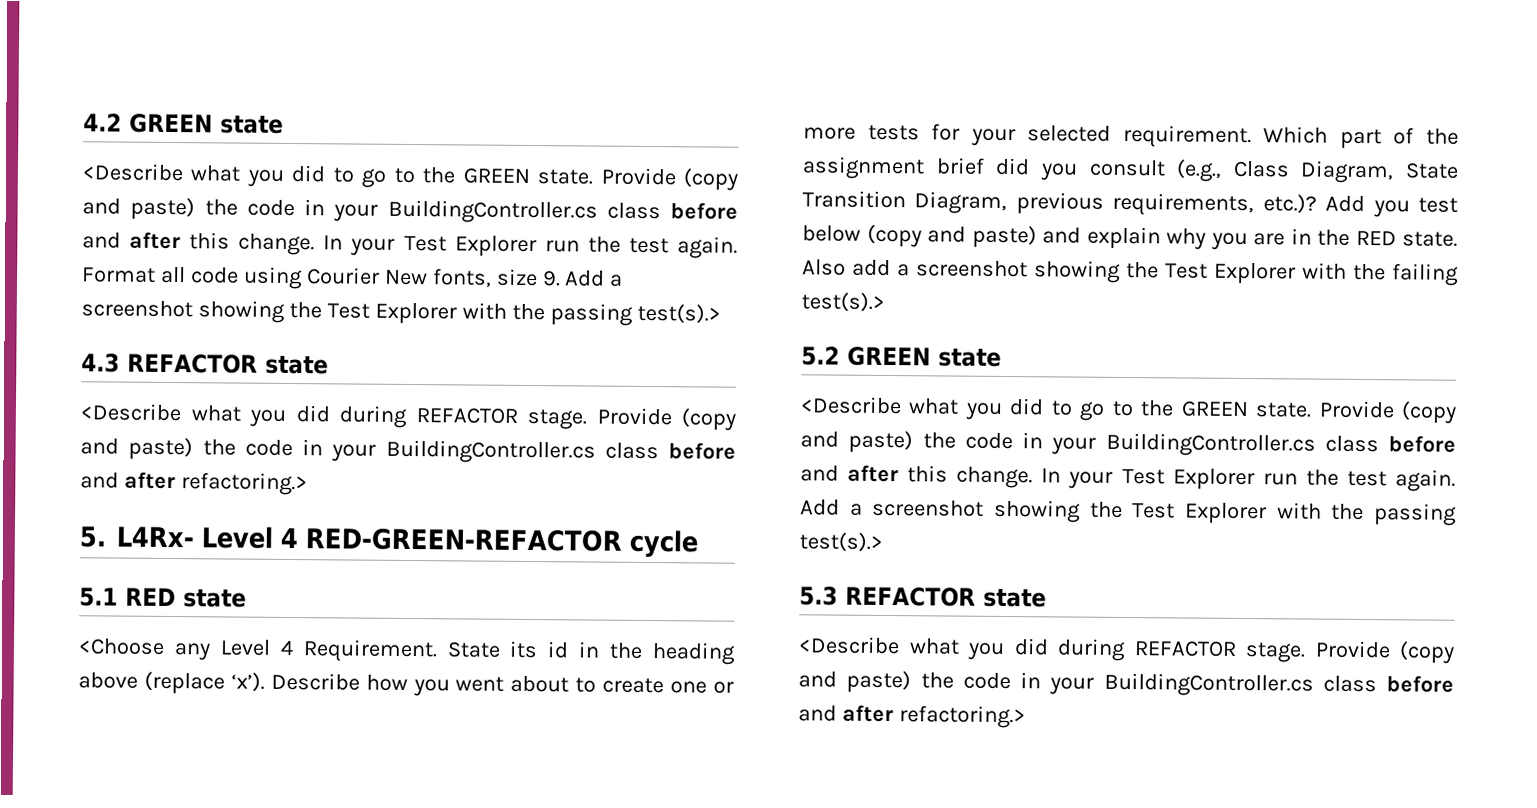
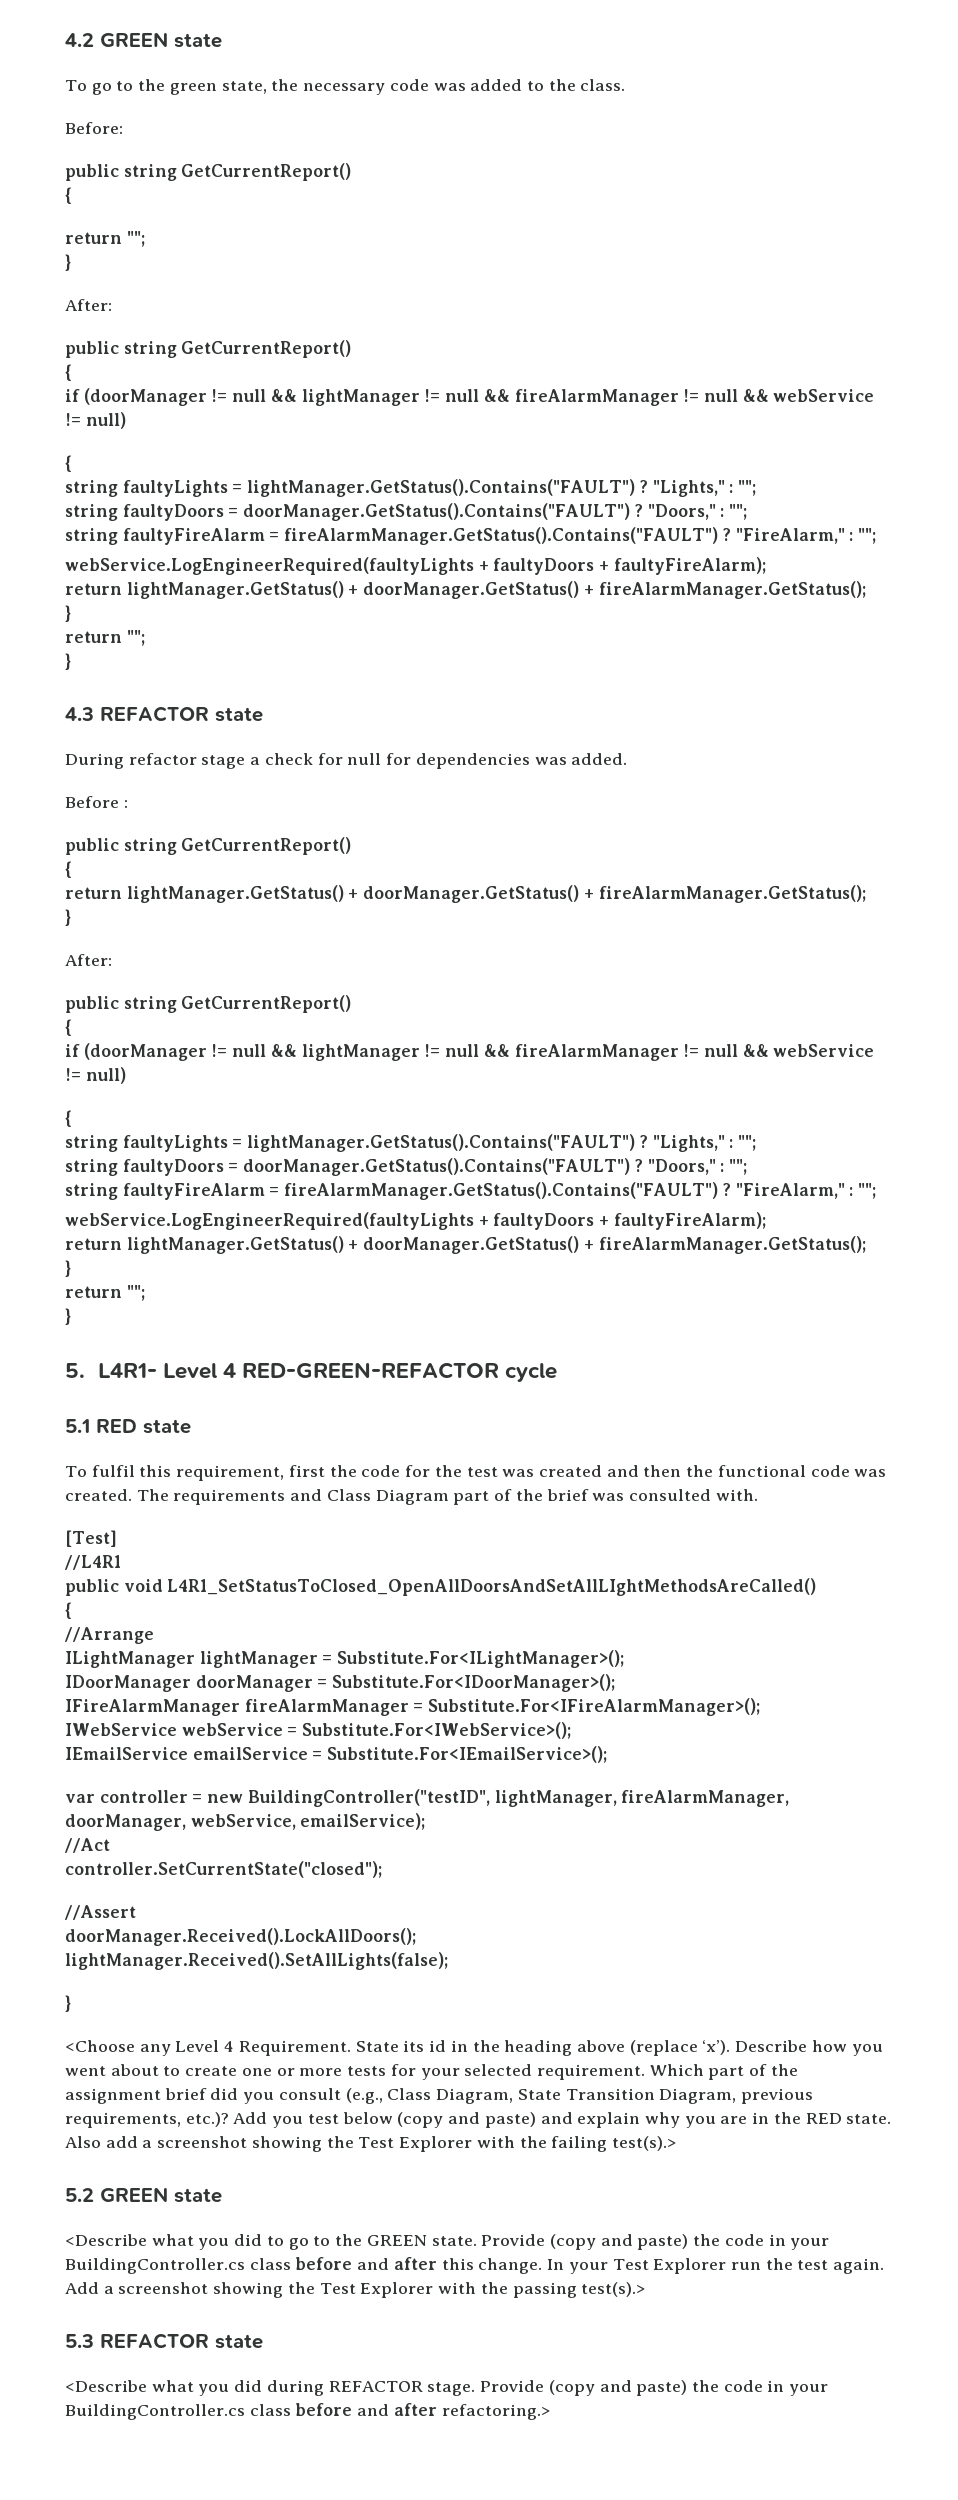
[82,163,738,191] [82,197,738,224] [82,231,738,259] [81,266,624,290] [81,300,721,326] [81,353,329,375] [80,403,736,431] [80,437,736,464] [80,471,308,496] <Describe what you did to go to the GREEN state. Provide (copy and paste) the code in your BuildingController.cs class before and after this change. In your Test Explorer run the test again. Format all code using Courier New fonts, size 9. Add a screenshot showing the Test Explorer with the passing test(s).> // 4.3 REFACTOR state // <Describe what you did during REFACTOR stage. Provide (copy and paste) the code in your BuildingController.cs class before and after refactoring.> -> [65,79,626,95] [65,122,123,134] [65,163,352,181] [65,187,72,204] [65,231,145,247] [65,254,71,271] [65,299,112,311] [65,340,352,358] [65,364,72,381] [65,388,875,406] [65,412,126,429] [65,455,72,472] [65,479,757,497] [65,503,748,521] [65,527,877,545] [65,557,766,575] [65,581,866,599] [65,605,71,622] [65,630,145,646] [65,653,71,670] [65,706,263,722] [65,753,628,769] [65,796,128,808] [65,837,352,855] [65,861,72,878] [65,885,866,903] [65,909,71,926] [65,954,112,966] [65,995,352,1013] [65,1019,72,1036] [65,1043,875,1061] [65,1067,126,1084] [65,1110,72,1127] [65,1134,757,1152] [65,1158,748,1176] [65,1182,877,1200] [65,1212,766,1230] [65,1236,866,1254] [65,1260,71,1277] [65,1285,145,1301] [65,1308,71,1325] To go to the green state, the necessary code was added to the class. // Before: // public string GetCurrentReport() // { // return ""; // } // After: // public string GetCurrentReport() // { // if (doorManager != null && lightManager != null && fireAlarmManager != null && webService != null) // { // string faultyLights = lightManager.GetStatus().Contains("FAULT") ? "Lights," : ""; // string faultyDoors = doorManager.GetStatus().Contains("FAULT") ? "Doors," : ""; // string faultyFireAlarm = fireAlarmManager.GetStatus().Contains("FAULT") ? "FireAlarm," : ""; // webService.LogEngineerRequired(faultyLights + faultyDoors + faultyFireAlarm); // return lightManager.GetStatus() + doorManager.GetStatus() + fireAlarmManager.GetStatus(); // } // return ""; // } // 4.3 REFACTOR state // During refactor stage a check for null for dependencies was added. // Before : // public string GetCurrentReport() // { // return lightManager.GetStatus() + doorManager.GetStatus() + fireAlarmManager.GetStatus(); // } // After: // public string GetCurrentReport() // { // if (doorManager != null && lightManager != null && fireAlarmManager != null && webService != null) // { // string faultyLights = lightManager.GetStatus().Contains("FAULT") ? "Lights," : ""; // string faultyDoors = doorManager.GetStatus().Contains("FAULT") ? "Doors," : ""; // string faultyFireAlarm = fireAlarmManager.GetStatus().Contains("FAULT") ? "FireAlarm," : ""; // webService.LogEngineerRequired(faultyLights + faultyDoors + faultyFireAlarm); // return lightManager.GetStatus() + doorManager.GetStatus() + fireAlarmManager.GetStatus(); // } // return ""; // }
[116,526,194,548] L4Rx- -> [97,1363,157,1378] L4R1-
(247, 598) none -> [65,1465,887,1481] [65,1489,758,1505] [65,1530,117,1547] [65,1555,121,1570] [65,1578,817,1596] [65,1602,72,1619] [65,1627,154,1644] [65,1650,625,1668] [65,1674,616,1692] [65,1698,761,1716] [65,1722,572,1739] [65,1746,608,1763] [65,1789,790,1807] [65,1813,426,1831] [65,1838,110,1853] [65,1861,382,1878] [65,1905,136,1920] [65,1928,416,1946] [65,1952,448,1970] [65,1995,71,2012] // To fulfil this requirement, first the code for the test was created and then the functional code was created. The requirements and Class Diagram part of the brief was consulted with. // [Test] // //L4R1 // public void L4R1_SetStatusToClosed_OpenAllDoorsAndSetAllLIghtMethodsAreCalled() // { // //Arrange // ILightManager lightManager = Substitute.For<ILightManager>(); // IDoorManager doorManager = Substitute.For<IDoorManager>(); // IFireAlarmManager fireAlarmManager = Substitute.For<IFireAlarmManager>(); // IWebService webService = Substitute.For<IWebService>(); // IEmailService emailService = Substitute.For<IEmailService>(); // var controller = new BuildingController("testID", lightManager, fireAlarmManager, doorManager, webService, emailService); // //Act // controller.SetCurrentState("closed"); // //Assert // doorManager.Received().LockAllDoors(); // lightManager.Received().SetAllLights(false); // }

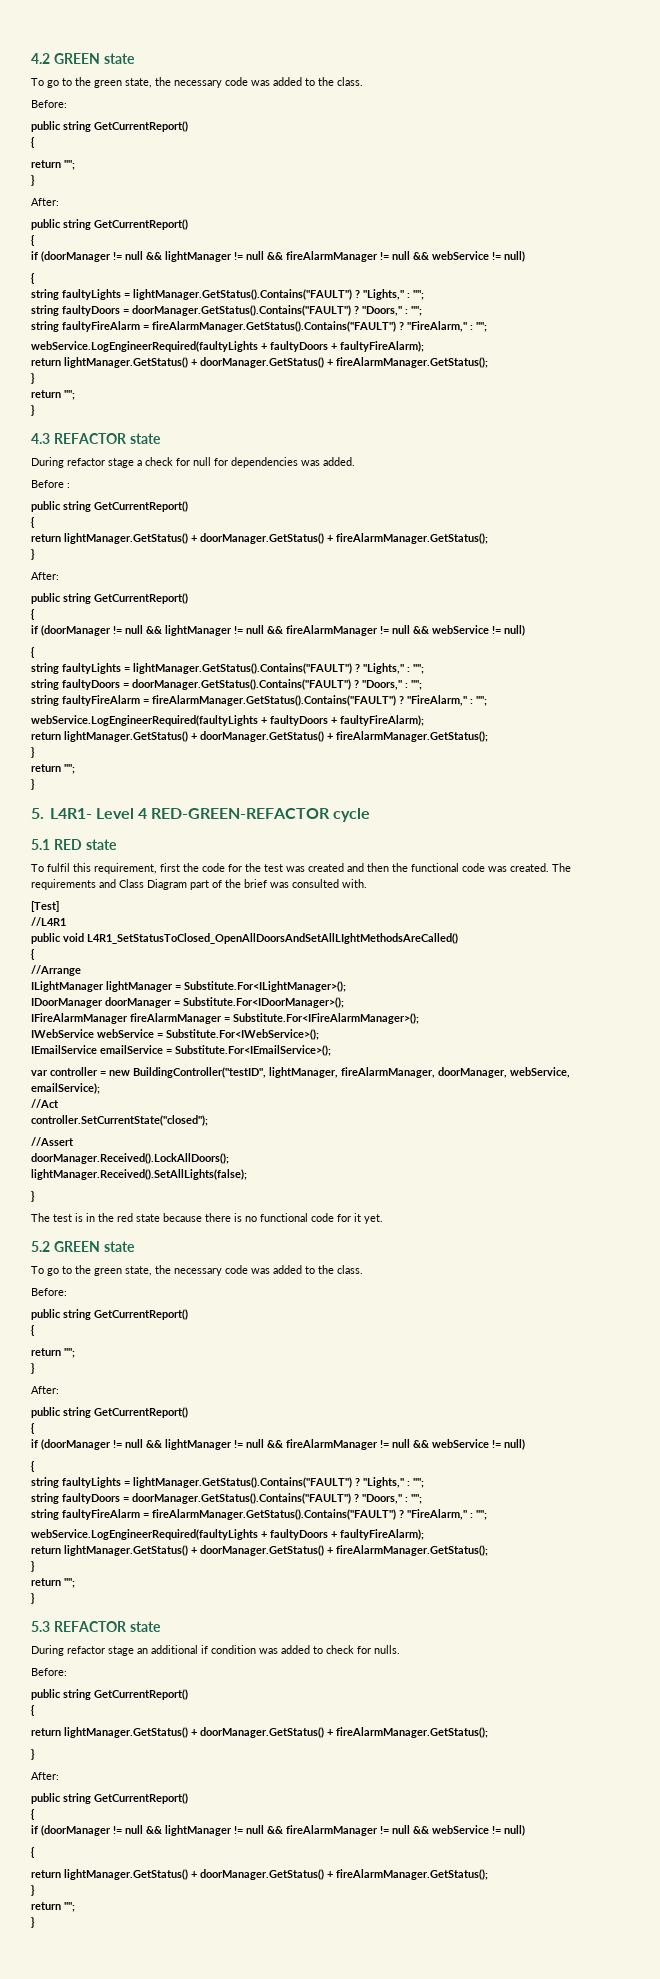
[65,2040,883,2056] [65,2064,798,2080] [65,2088,813,2104] [65,2112,892,2128] [65,2136,676,2152] [65,2187,222,2203] [65,2234,830,2250] [65,2257,885,2274] [65,2282,646,2298] [65,2333,263,2349] [65,2380,829,2396] [65,2403,550,2420] <Choose any Level 4 Requirement. State its id in the heading above (replace ‘x’). Describe how you went about to create one or more tests for your selected requirement. Which part of the assignment brief did you consult (e.g., Class Diagram, State Transition Diagram, previous requirements, etc.)? Add you test below (copy and paste) and explain why you are in the RED state. Also add a screenshot showing the Test Explorer with the failing test(s).> // 5.2 GREEN state // <Describe what you did to go to the GREEN state. Provide (copy and paste) the code in your BuildingController.cs class before and after this change. In your Test Explorer run the test again. Add a screenshot showing the Test Explorer with the passing test(s).> // 5.3 REFACTOR state // <Describe what you did during REFACTOR stage. Provide (copy and paste) the code in your BuildingController.cs class before and after refactoring.> -> [31,1213,383,1224] [31,1241,135,1252] [31,1265,363,1276] [31,1288,67,1296] [31,1309,188,1320] [31,1325,35,1336] [31,1348,75,1358] [31,1363,35,1374] [31,1386,59,1394] [31,1407,188,1418] [31,1423,35,1434] [31,1439,525,1450] [31,1461,35,1472] [31,1477,424,1488] [31,1493,422,1504] [31,1509,487,1520] [31,1529,424,1540] [31,1545,488,1556] [31,1561,35,1572] [31,1578,75,1588] [31,1593,35,1604] [31,1621,161,1632] [31,1645,400,1656] [31,1668,67,1676] [31,1689,188,1700] [31,1705,35,1716] [31,1727,488,1738] [31,1749,35,1760] [31,1772,59,1780] [31,1793,188,1804] [31,1809,35,1820] [31,1825,525,1836] [31,1847,35,1858] [31,1869,488,1880] [31,1885,35,1896] [31,1902,75,1912] [31,1917,35,1928] The test is in the red state because there is no functional code for it yet. // 5.2 GREEN state // To go to the green state, the necessary code was added to the class. // Before: // public string GetCurrentReport() // { // return ""; // } // After: // public string GetCurrentReport() // { // if (doorManager != null && lightManager != null && fireAlarmManager != null && webService != null) // { // string faultyLights = lightManager.GetStatus().Contains("FAULT") ? "Lights," : ""; // string faultyDoors = doorManager.GetStatus().Contains("FAULT") ? "Doors," : ""; // string faultyFireAlarm = fireAlarmManager.GetStatus().Contains("FAULT") ? "FireAlarm," : ""; // webService.LogEngineerRequired(faultyLights + faultyDoors + faultyFireAlarm); // return lightManager.GetStatus() + doorManager.GetStatus() + fireAlarmManager.GetStatus(); // } // return ""; // } // 5.3 REFACTOR state // During refactor stage an additional if condition was added to check for nulls. // Before: // public string GetCurrentReport() // { // return lightManager.GetStatus() + doorManager.GetStatus() + fireAlarmManager.GetStatus(); // } // After: // public string GetCurrentReport() // { // if (doorManager != null && lightManager != null && fireAlarmManager != null && webService != null) // { // return lightManager.GetStatus() + doorManager.GetStatus() + fireAlarmManager.GetStatus(); // } // return ""; // }

